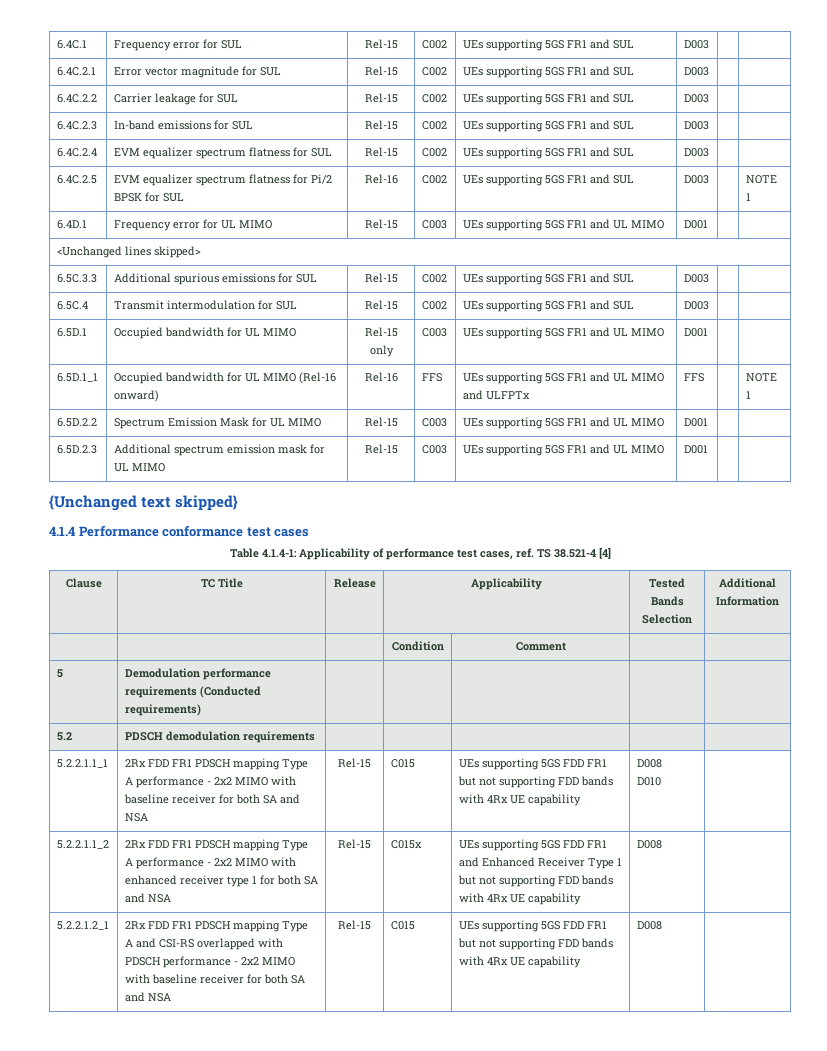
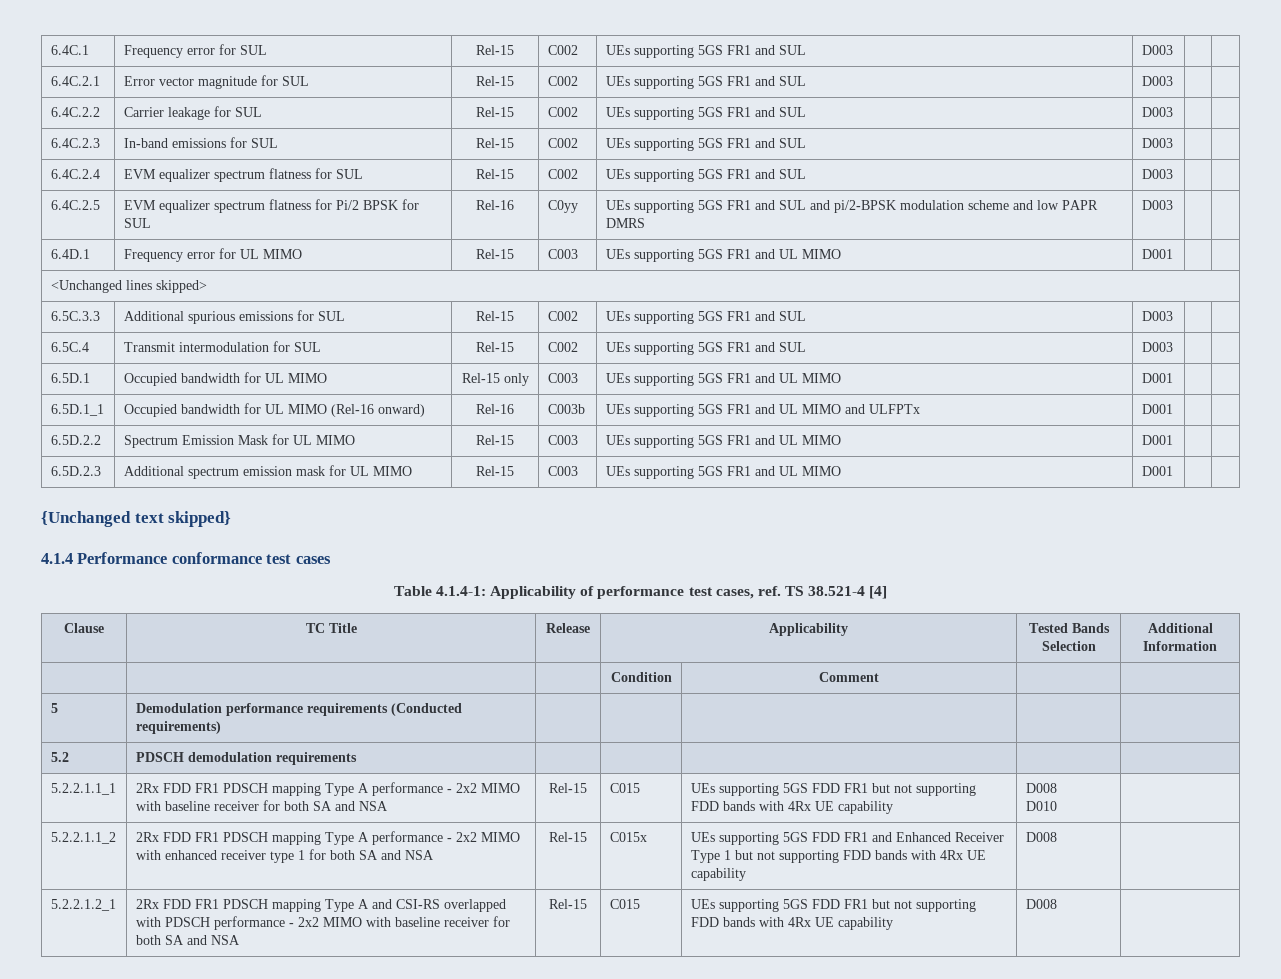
[421,175,447,184] [462,174,634,186] [683,175,709,184] [745,175,777,184] [745,193,751,201] C002 | UEs supporting 5GS FR1 and SUL | D003 | | NOTE 1 -> [547,200,578,213] [605,200,1098,213] [605,218,645,228] [1141,200,1173,210] C0yy | UEs supporting 5GS FR1 and SUL and pi/2-BPSK modulation scheme and low PAPR DMRS | D003 | |
[421,373,442,382] FFS -> [547,404,585,414] C003b
[683,373,704,382] [745,373,777,382] [745,391,751,399] FFS | | NOTE 1 -> [1141,404,1173,414] D001 | |

